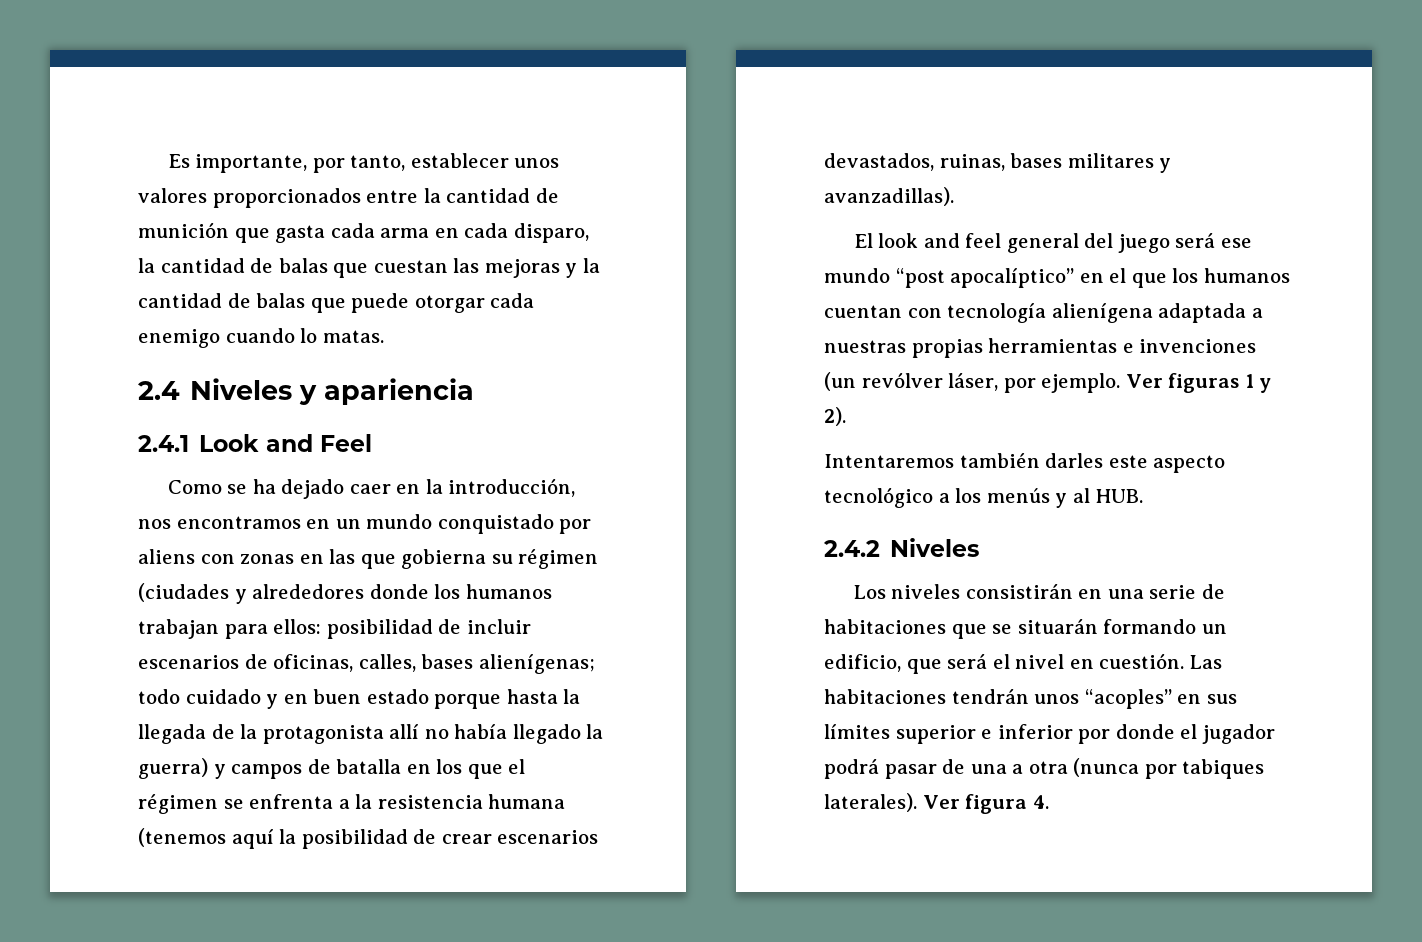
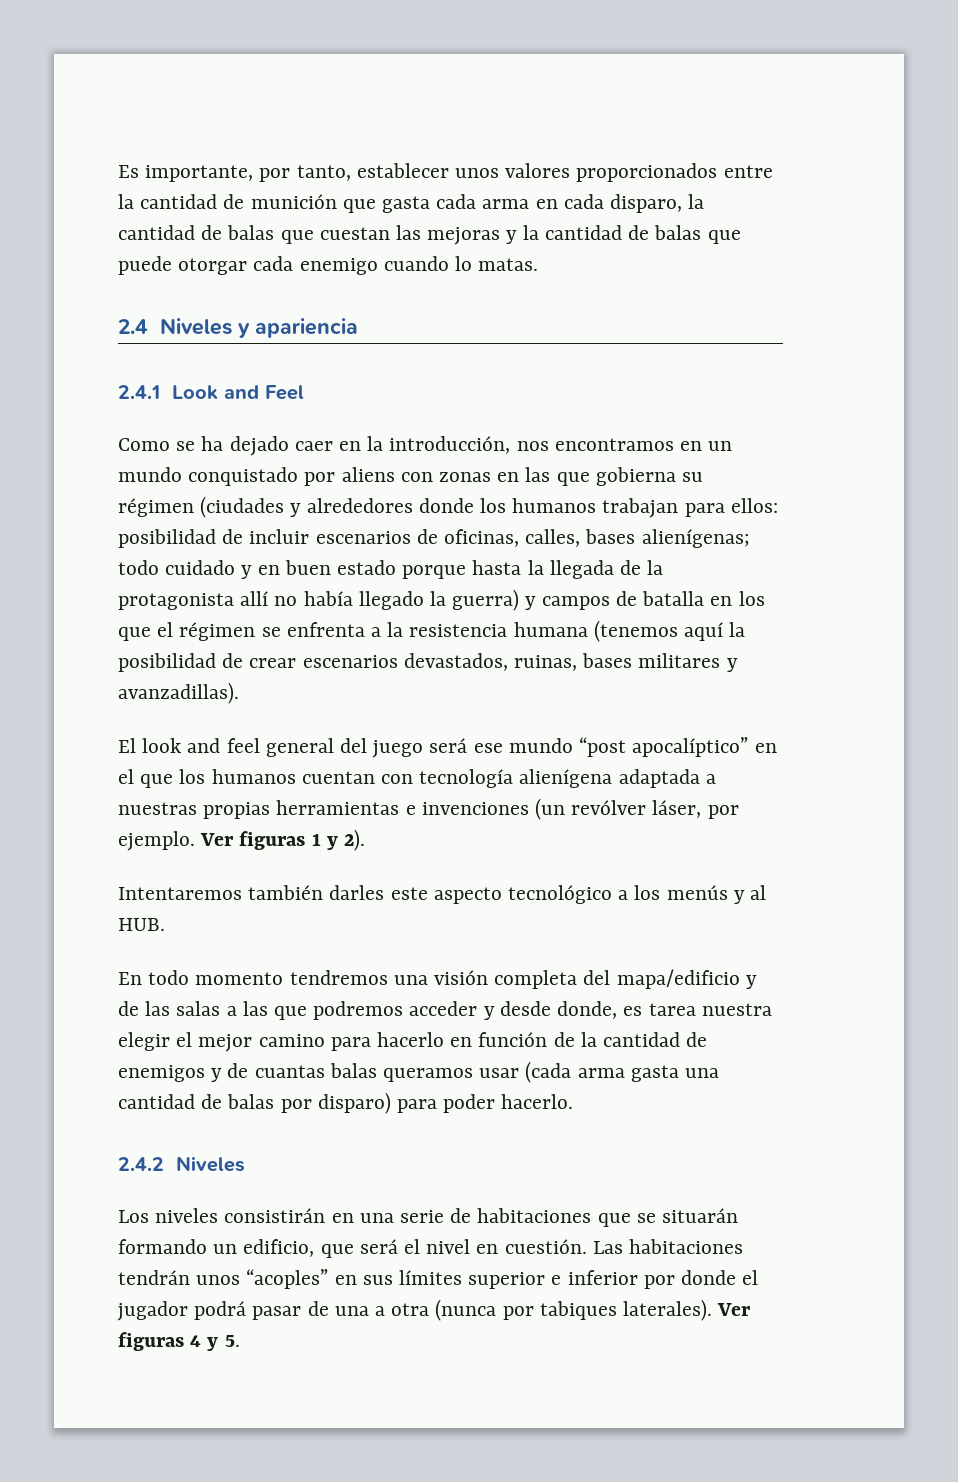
(1144, 496) none -> [118,969,757,989] [118,1001,772,1020] [118,1032,708,1052] [118,1061,720,1083] [118,1092,574,1114] // En todo momento tendremos una visión completa del mapa/edificio y de las salas a las que podremos acceder y desde donde, es tarea nuestra elegir el mejor camino para hacerlo en función de la cantidad de enemigos y de cuantas balas queramos usar (cada arma gasta una cantidad de balas por disparo) para poder hacerlo.
[965,794,1049,814] figura 4. -> [118,1332,240,1351] figuras 4 y 5.

